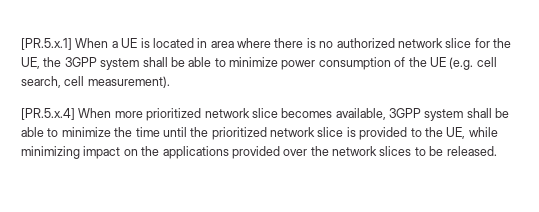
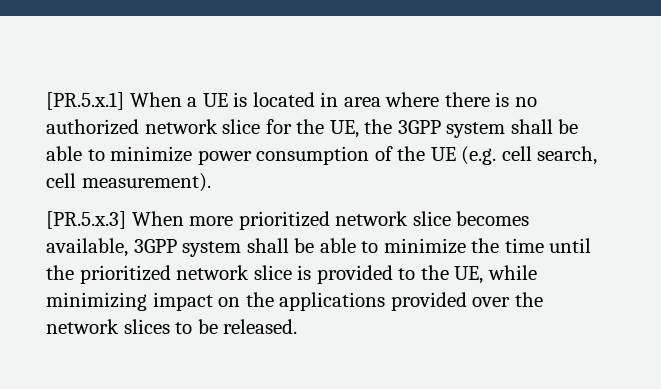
[21,108,75,120] [PR.5.x.4] -> [46,211,126,229] [PR.5.x.3]

